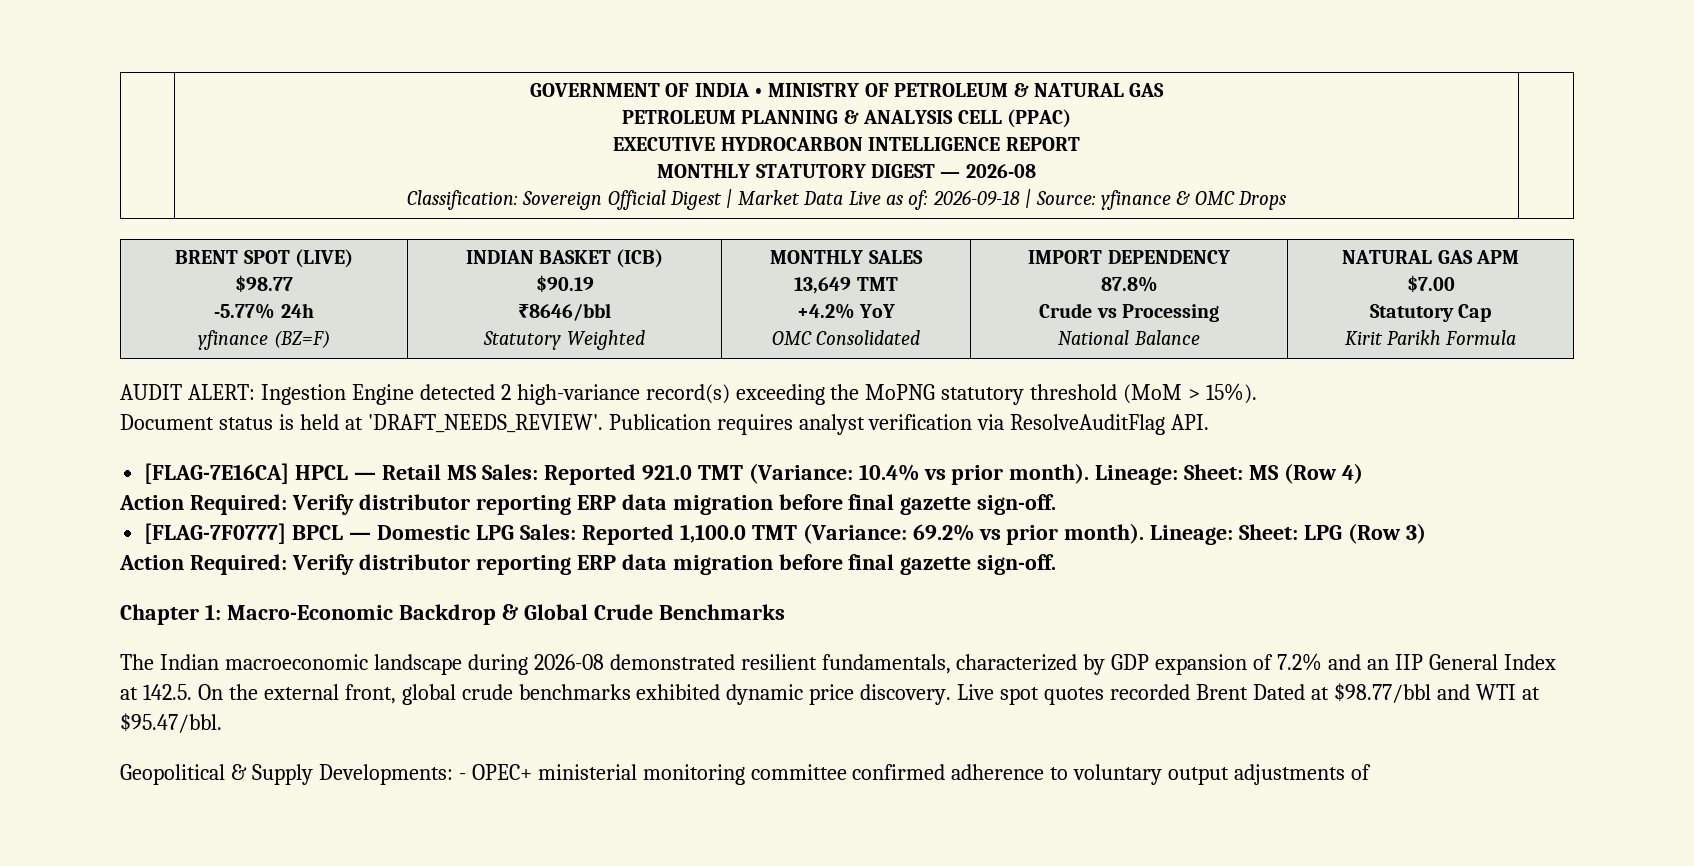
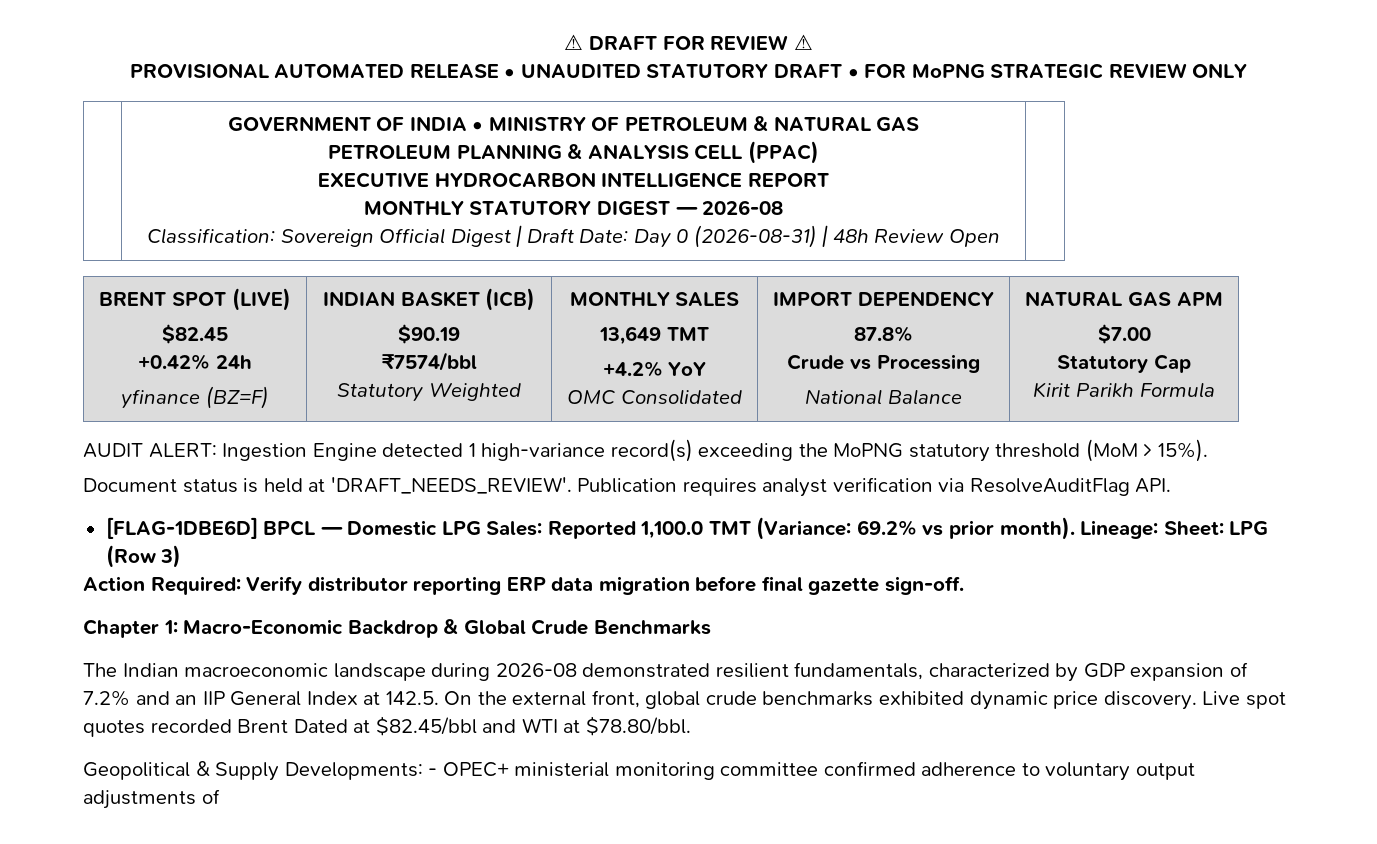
(529, 90) none -> [564,34,813,50] [129,63,1248,79] ⚠ DRAFT FOR REVIEW ⚠ // PROVISIONAL AUTOMATED RELEASE • UNAUDITED STATUTORY DRAFT • FOR MoPNG STRATEGIC REVIEW ONLY //
[737,189,1287,210] Market Data Live as of: 2026-09-18 | Source: yfinance & OMC Drops -> [526,225,1000,248] Draft Date: Day 0 (2026-08-31) | 48h Review Open
[235,275,293,292] [214,303,276,319] $98.77 // -5.77% -> [162,324,228,344] [138,354,211,370] $82.45 // +0.42%
[518,303,611,321] ₹8646/bbl -> [381,352,477,371] ₹7574/bbl
[500,384,511,400] 2 -> [468,443,476,457] 1
[144,463,1364,485] [119,494,1057,515] [144,523,287,544] [FLAG-7E16CA] HPCL — Retail MS Sales: Reported 921.0 TMT (Variance: 10.4% vs prior month). Lineage: Sheet: MS (Row 4) // Action Required: Verify distributor reporting ERP data migration before final gazette sign-off. // [FLAG-7F0777] -> [105,517,258,539] [FLAG-1DBE6D]
[1333,683,1431,703] $98.77/bbl -> [375,716,477,736] $82.45/bbl
[120,713,222,733] $95.47/bbl. -> [585,716,691,736] $78.80/bbl.

